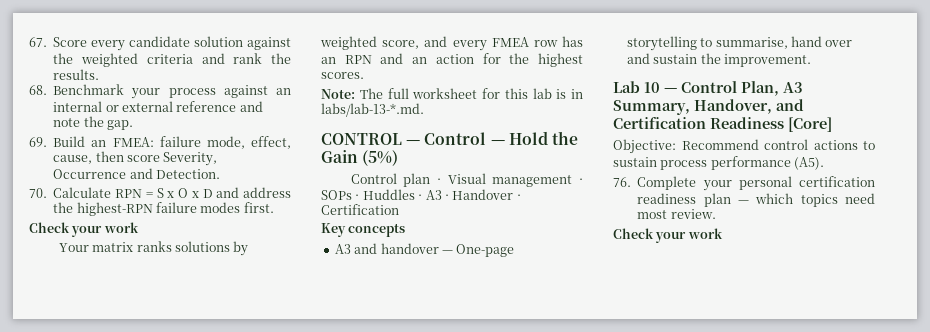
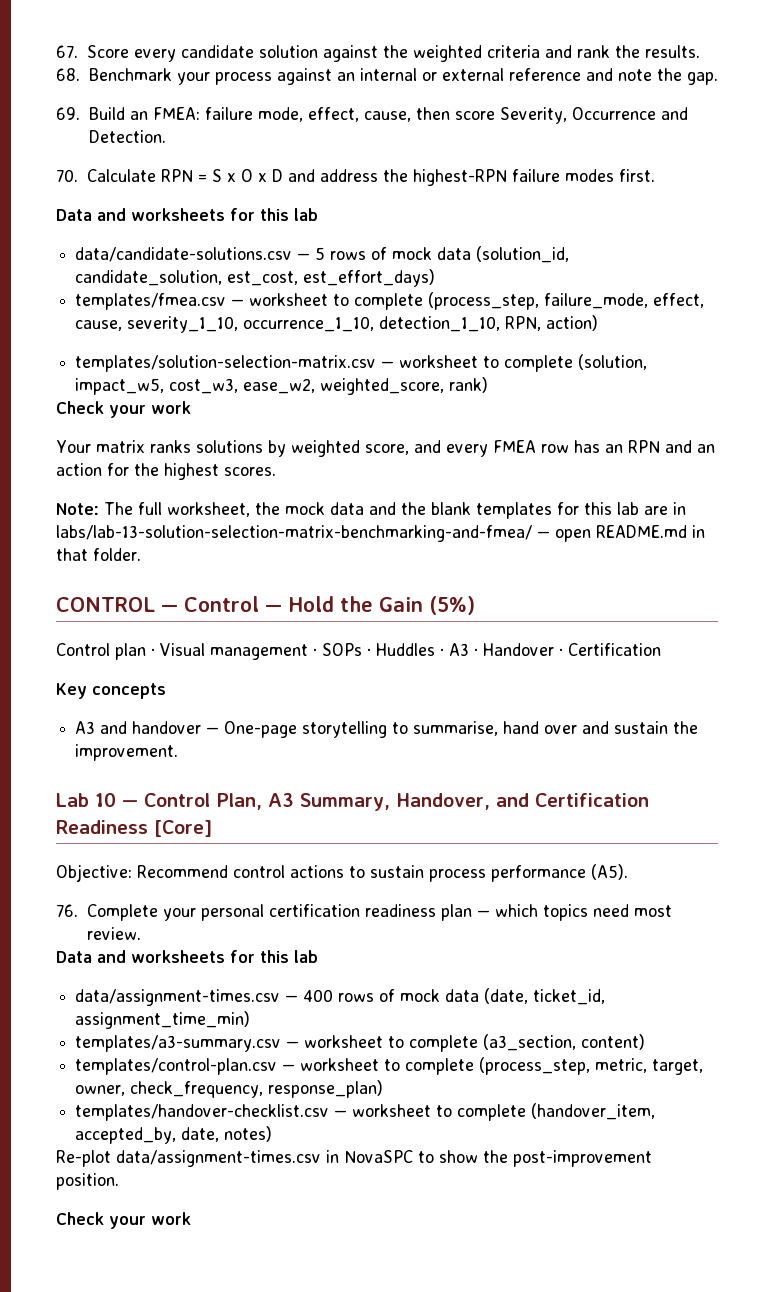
(274, 207) none -> [56,208,318,221] [75,246,570,263] [75,269,436,287] [75,292,705,310] [75,315,599,333] [75,354,648,372] [75,377,489,395] // Data and worksheets for this lab // data/candidate-solutions.csv — 5 rows of mock data (solution_id, candidate_solution, est_cost, est_effort_days) // templates/fmea.csv — worksheet to complete (process_step, failure_mode, effect, cause, severity_1_10, occurrence_1_10, detection_1_10, RPN, action) // templates/solution-selection-matrix.csv — worksheet to complete (solution, impact_w5, cost_w3, ease_w2, weighted_score, rank)
[412,88,583,99] [321,103,424,117] worksheet for this lab is in labs/lab-13-*.md. -> [167,502,686,519] [56,525,705,542] [56,548,141,561] worksheet, the mock data and the blank templates for this lab are in labs/lab-13-solution-selection-matrix-benchmarking-and-fmea/ — open README.md in that folder.
(716, 214) none -> [56,950,318,963] [75,988,606,1006] [75,1011,251,1029] [75,1034,646,1052] [75,1057,704,1075] [75,1080,384,1098] [75,1103,656,1121] [75,1126,273,1144] [56,1150,652,1167] [56,1173,119,1190] // Data and worksheets for this lab // data/assignment-times.csv — 400 rows of mock data (date, ticket_id, assignment_time_min) // templates/a3-summary.csv — worksheet to complete (a3_section, content) // templates/control-plan.csv — worksheet to complete (process_step, metric, target, owner, check_frequency, response_plan) // templates/handover-checklist.csv — worksheet to complete (handover_item, accepted_by, date, notes) // Re-plot data/assignment-times.csv in NovaSPC to show the post-improvement position.

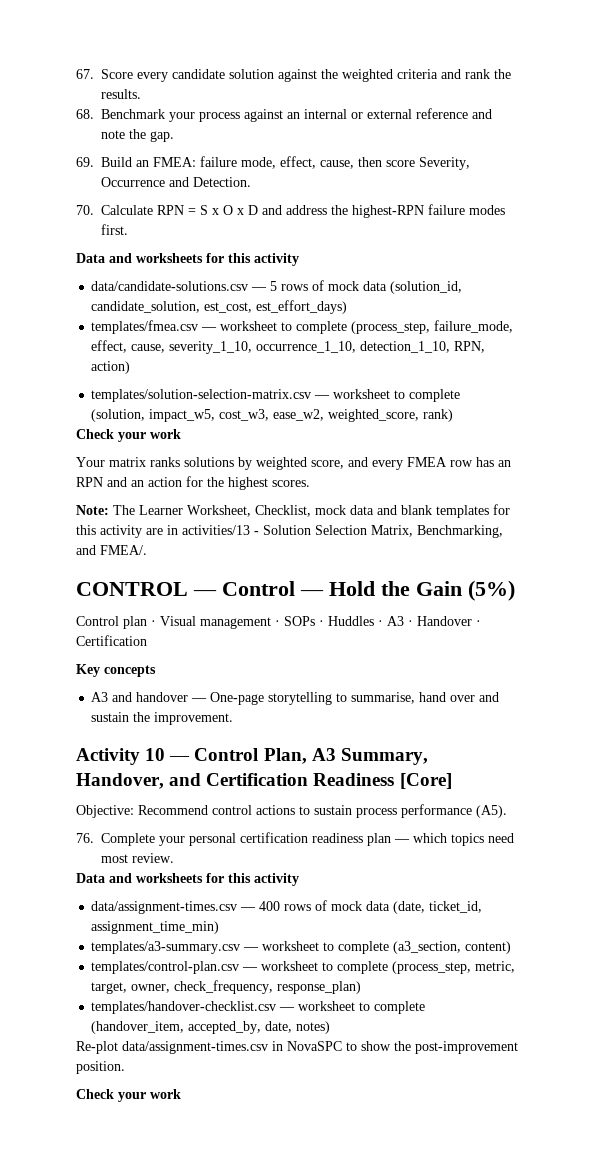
[294,208,318,221] lab -> [254,253,299,266] activity
[138,502,280,517] full worksheet, the -> [139,505,311,517] Learner Worksheet, Checklist,
[401,502,426,515] the -> (397, 510) none
[617,502,639,515] lab -> [100,525,142,538] activity
[56,525,705,542] [56,548,141,561] labs/lab-13-solution-selection-matrix-benchmarking-and-fmea/ — open README.md in that folder. -> [182,525,503,538] [76,545,147,555] activities/13 - Solution Selection Matrix, Benchmarking, and FMEA/.
[56,793,89,807] Lab -> [76,748,140,765] Activity
[294,950,318,963] lab -> [254,873,299,886] activity

